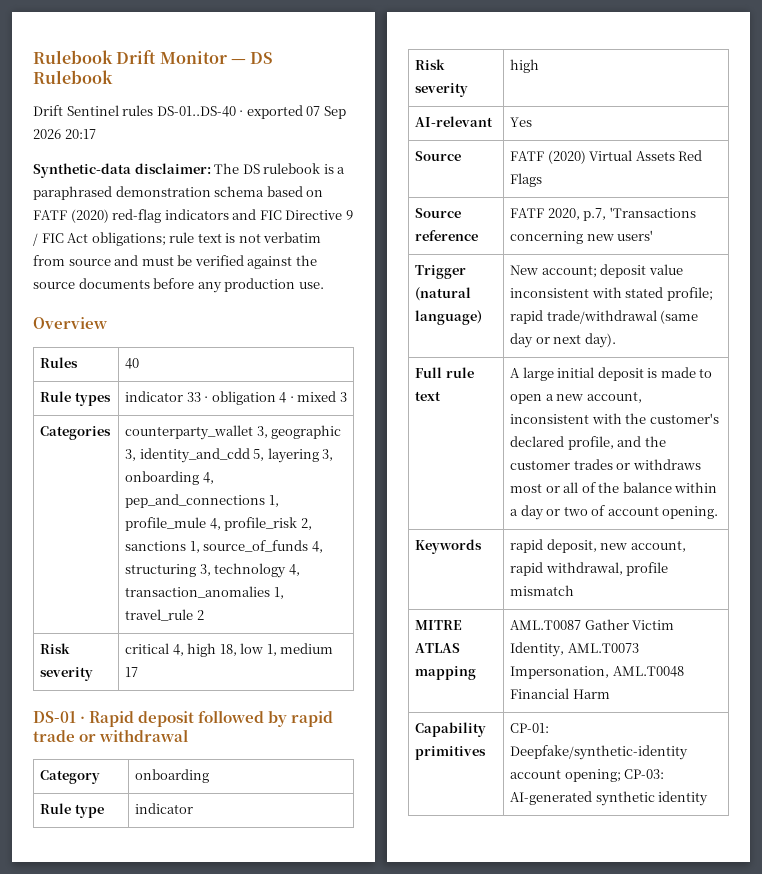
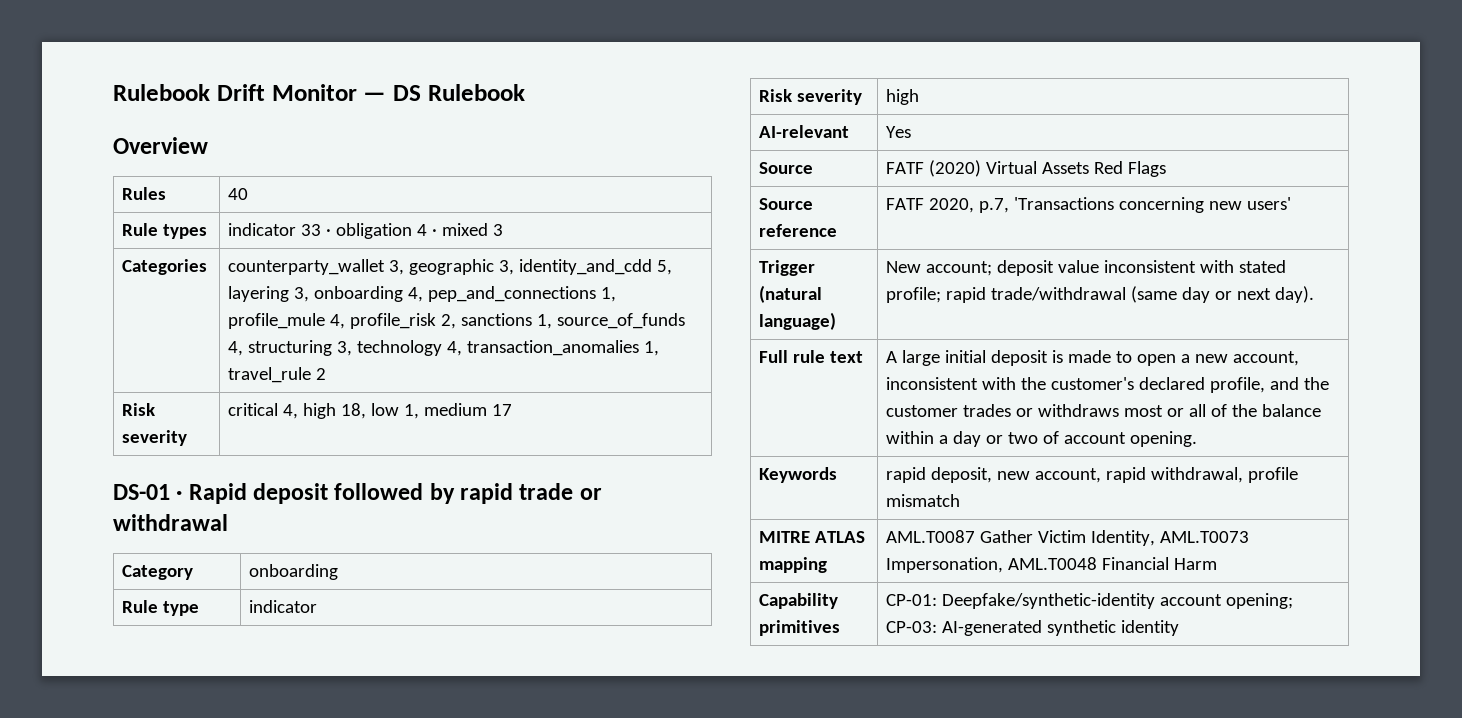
[33,105,346,119] [33,129,96,139] [33,163,346,178] [33,186,324,200] [33,209,353,223] [33,232,322,246] [33,255,317,269] [33,278,324,293] // Drift Sentinel rules DS-01..DS-40 · exported 07 Sep 2026 20:17 // Synthetic-data disclaimer: The DS rulebook is a paraphrased demonstration schema based on FATF (2020) red-flag indicators and FIC Directive 9 / FIC Act obligations; rule text is not verbatim from source and must be verified against the source documents before any production use. -> (525, 92) none

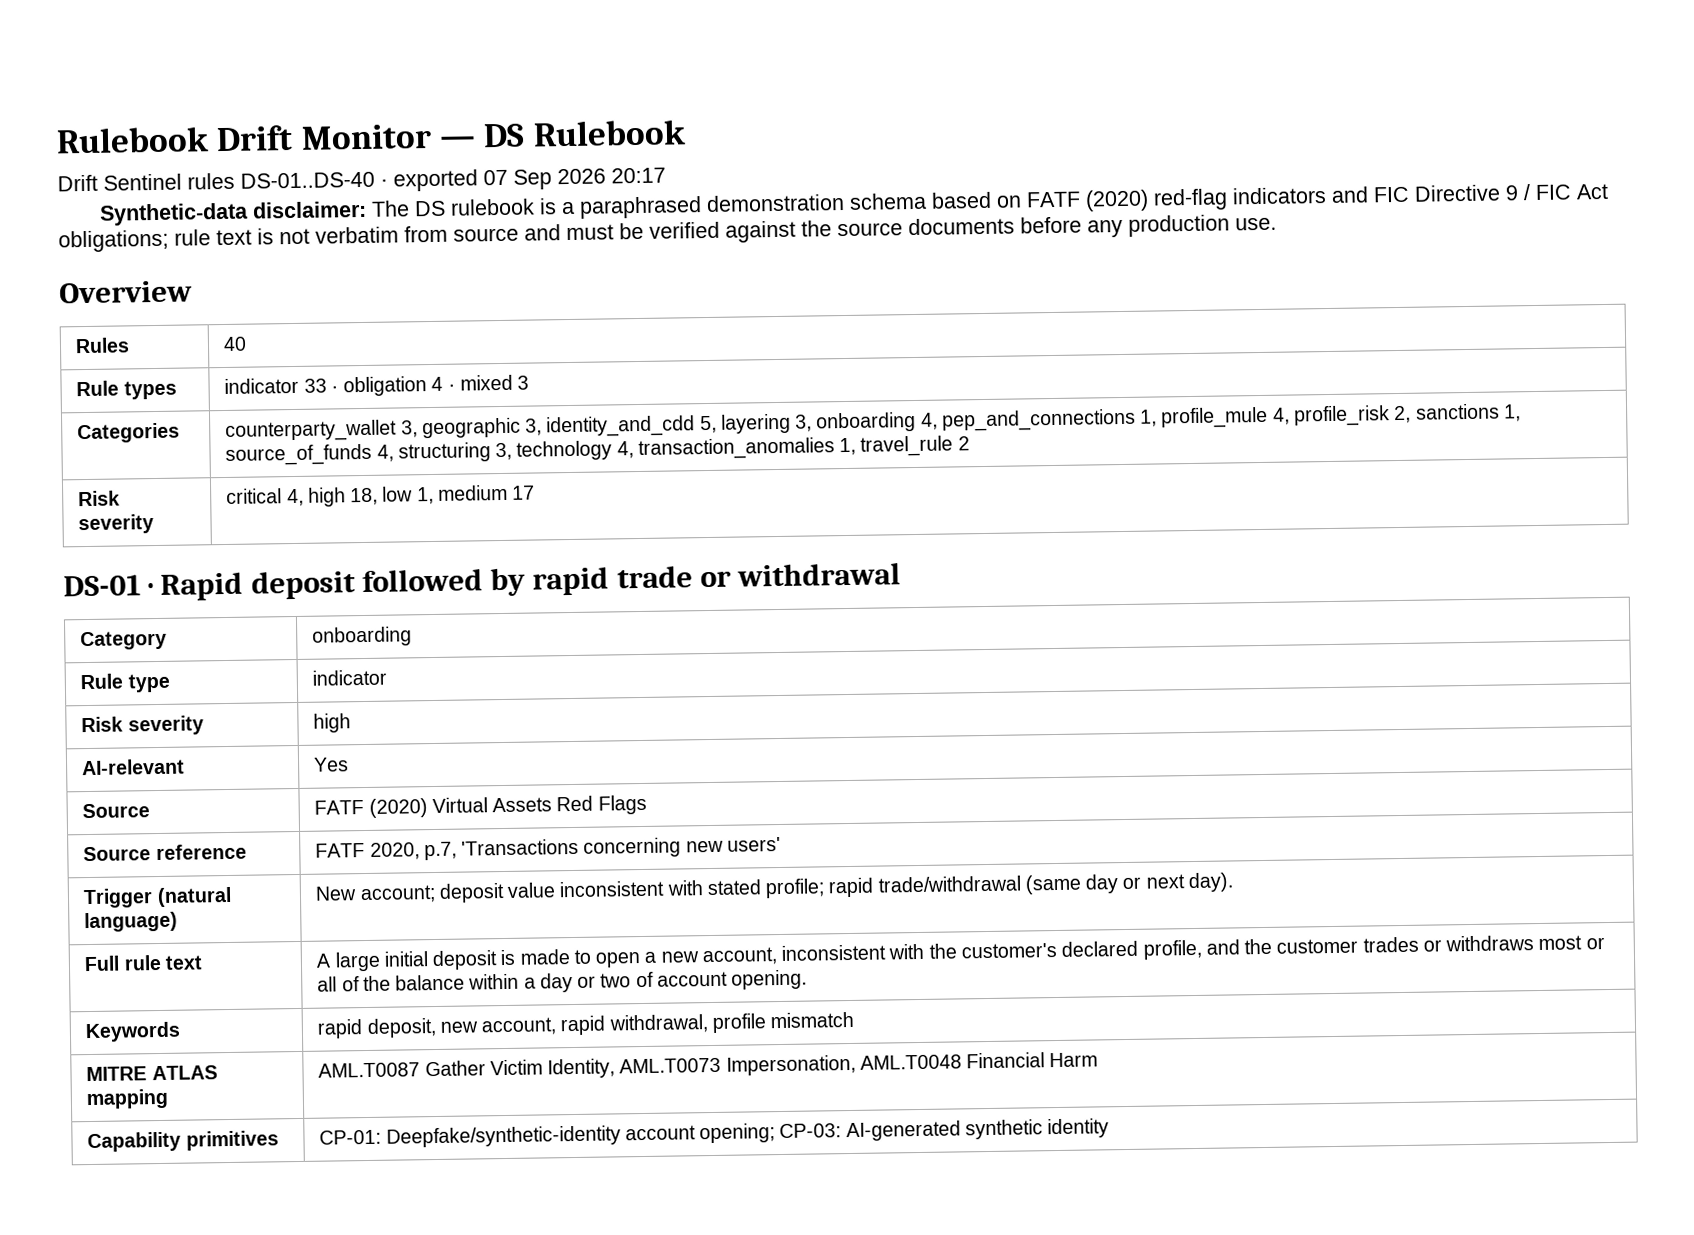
(525, 92) none -> [57,167,666,192] [98,183,1609,226] [58,214,1277,253] // Drift Sentinel rules DS-01..DS-40 · exported 07 Sep 2026 20:17 // Synthetic-data disclaimer: The DS rulebook is a paraphrased demonstration schema based on FATF (2020) red-flag indicators and FIC Directive 9 / FIC Act obligations; rule text is not verbatim from source and must be verified against the source documents before any production use.

